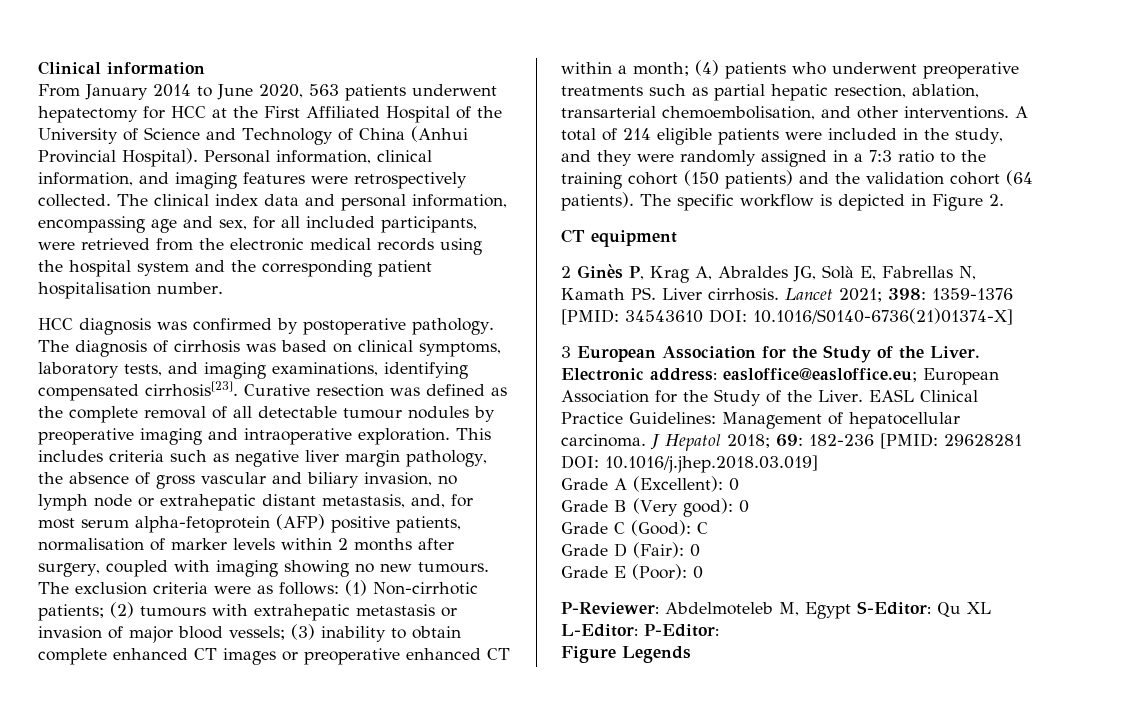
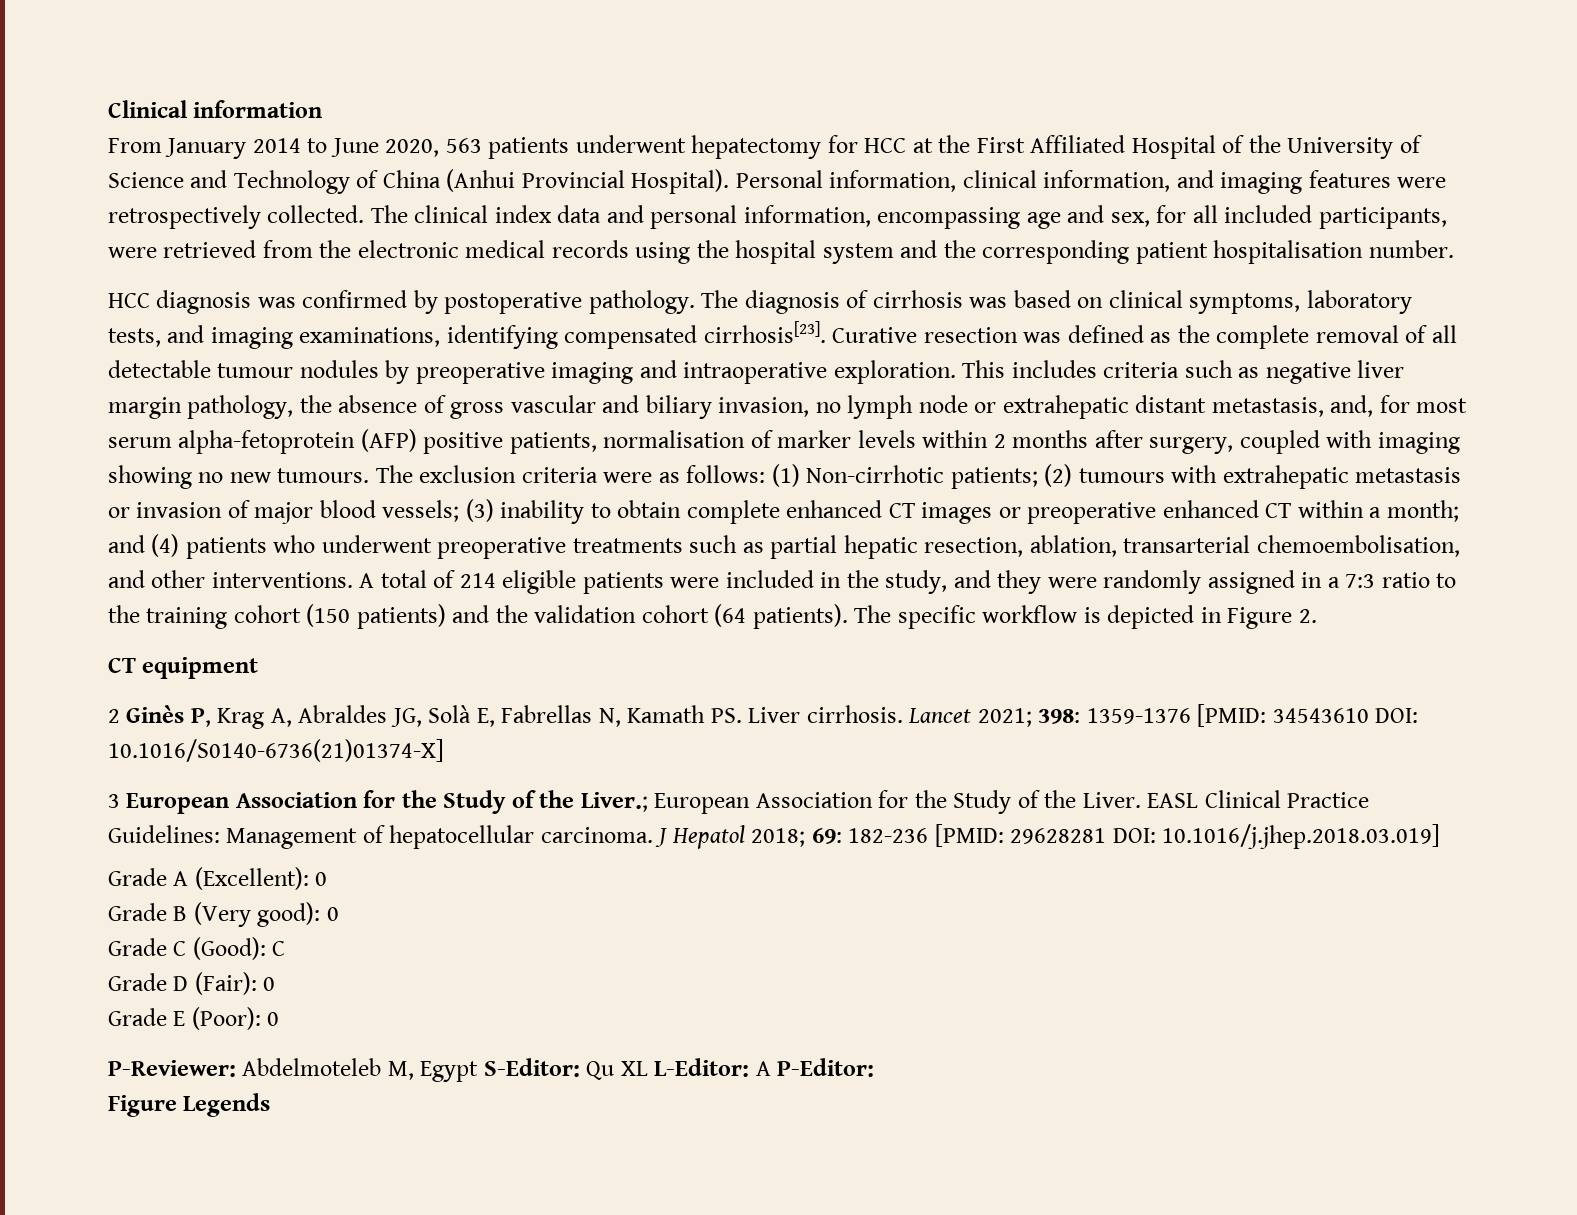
(689, 69) none -> [108,535,145,553] and
[930,346,980,358] [561,368,917,382] Liver. Electronic address: easloffice@easloffice.eu; -> [580,792,648,812] Liver.;
(638, 630) none -> [755,1061,771,1076] A

